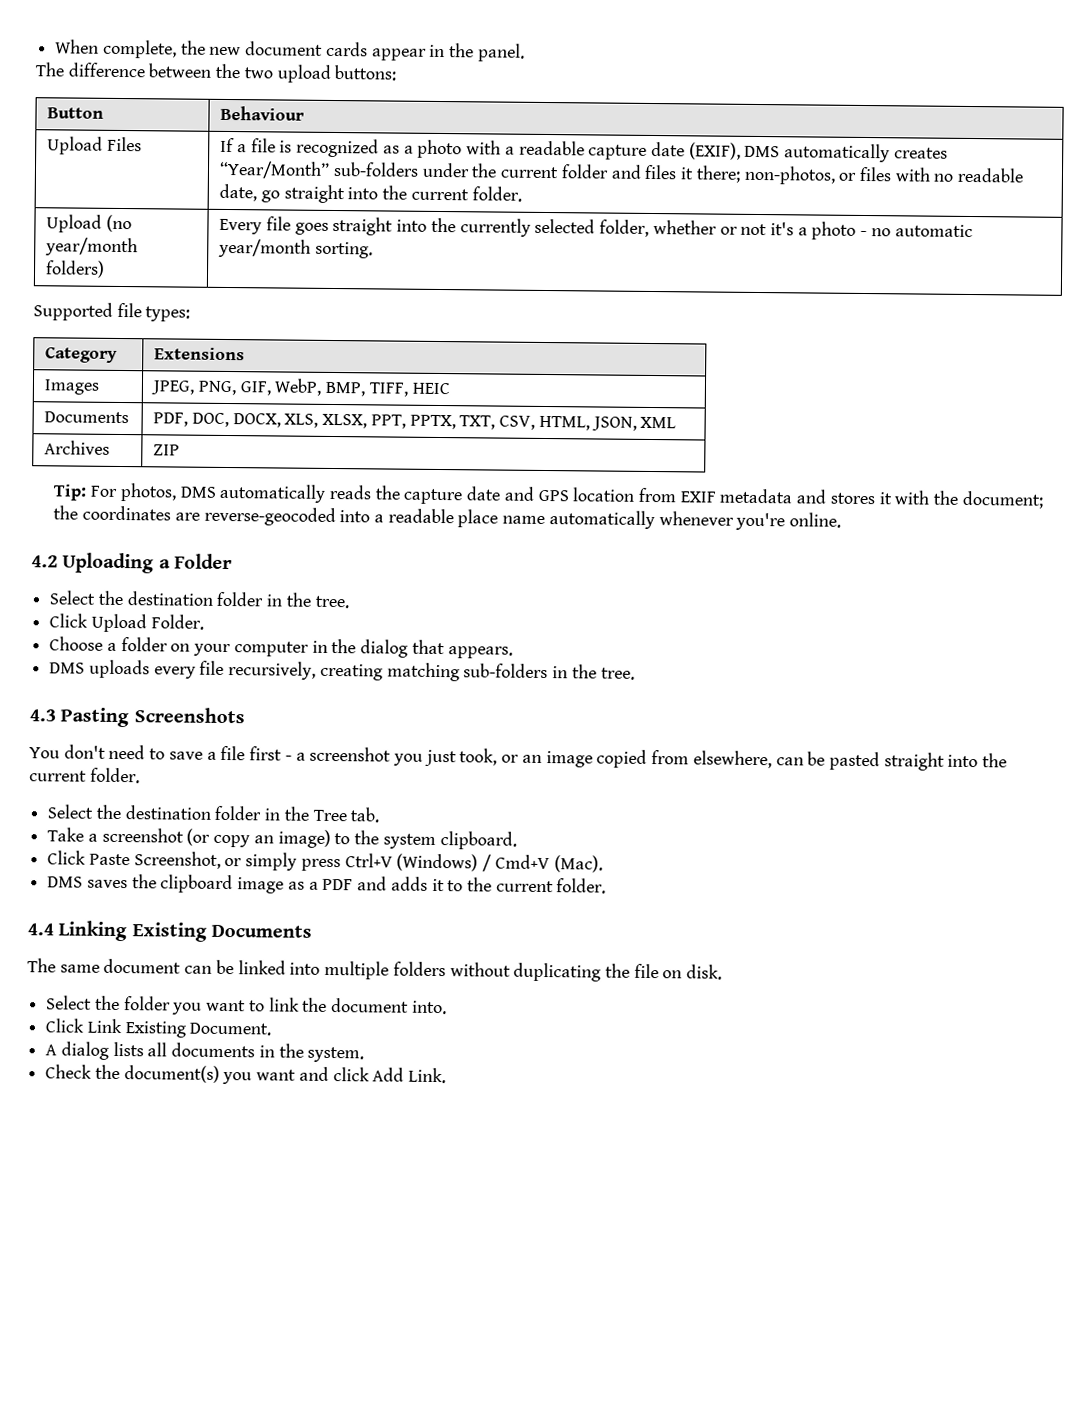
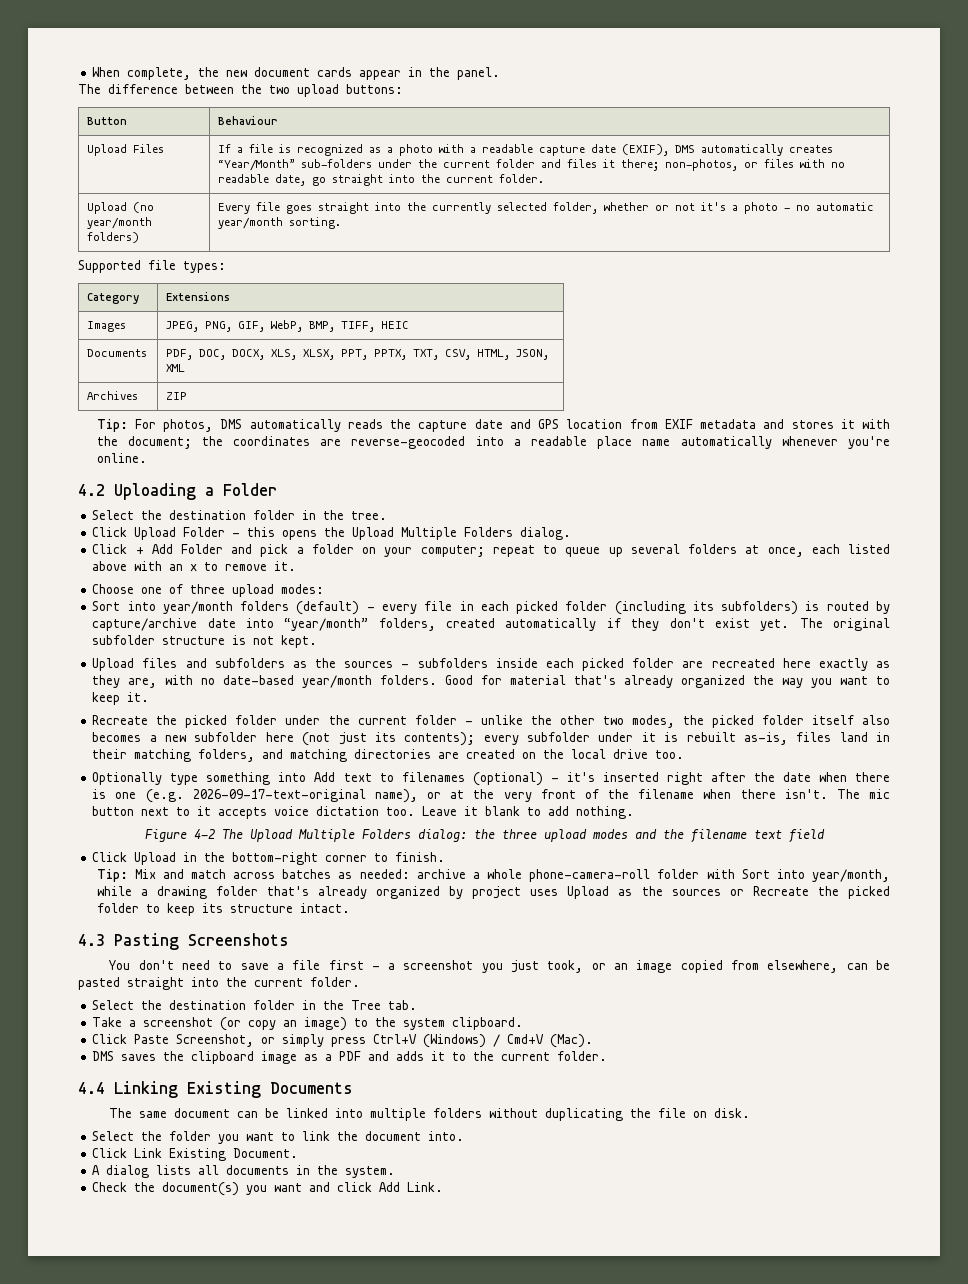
[150,614,204,630] [49,636,513,659] [49,659,635,682] Folder. // Choose a folder on your computer in the dialog that appears. // DMS uploads every file recursively, creating matching sub-folders in the tree. -> [183,527,572,540] [92,544,891,557] [92,561,297,572] [92,584,325,597] [92,601,890,615] [92,618,890,631] [92,635,318,648] [92,658,890,671] [92,675,891,688] [92,692,150,705] [92,715,891,728] [92,732,891,746] [92,749,685,762] [92,772,890,786] [92,789,890,803] [92,806,635,819] [144,829,825,843] [92,852,446,865] [96,869,891,882] [96,886,891,899] [96,903,350,916] Folder - this opens the Upload Multiple Folders dialog. // Click + Add Folder and pick a folder on your computer; repeat to queue up several folders at once, each listed above with an × to remove it. // Choose one of three upload modes: // Sort into year/month folders (default) - every file in each picked folder (including its subfolders) is routed by capture/archive date into “year/month” folders, created automatically if they don't exist yet. The original subfolder structure is not kept. // Upload files and subfolders as the sources - subfolders inside each picked folder are recreated here exactly as they are, with no date-based year/month folders. Good for material that's already organized the way you want to keep it. // Recreate the picked folder under the current folder - unlike the other two modes, the picked folder itself also becomes a new subfolder here (not just its contents); every subfolder under it is rebuilt as-is, files land in their matching folders, and matching directories are created on the local drive too. // Optionally type something into Add text to filenames (optional) - it's inserted right after the date when there is one (e.g. 2026-09-17-text-original name), or at the very front of the filename when there isn't. The mic button next to it accepts voice dictation too. Leave it blank to add nothing. // Figure 4-2 The Upload Multiple Folders dialog: the three upload modes and the filename text field // Click Upload in the bottom-right corner to finish. // Tip: Mix and match across batches as needed: archive a whole phone-camera-roll folder with Sort into year/month, while a drawing folder that's already organized by project uses Upload as the sources or Recreate the picked folder to keep its structure intact.

